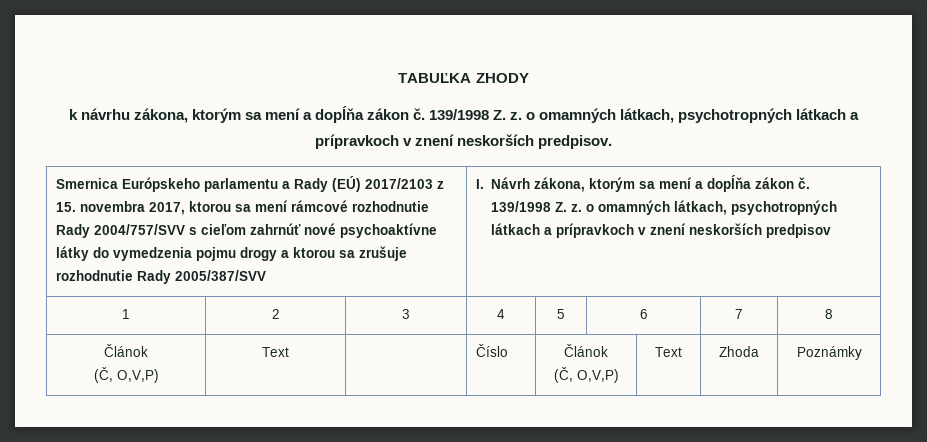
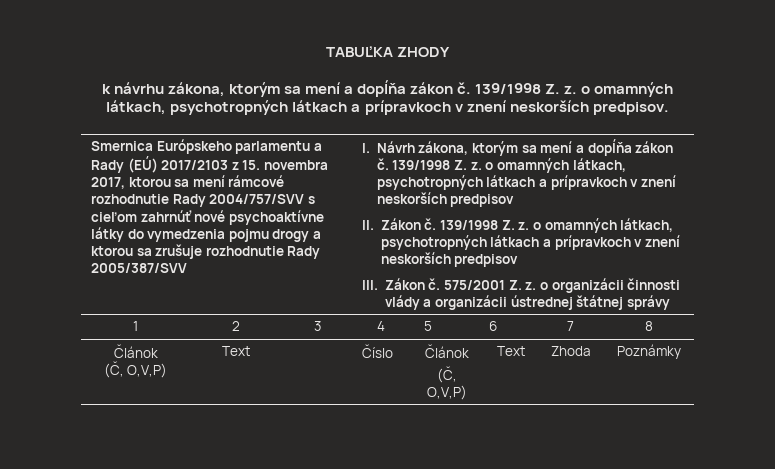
(831, 231) none -> [361,218,674,233] [380,235,680,250] [380,252,519,267] [361,278,681,293] [384,295,670,310] // II. Zákon č. 139/1998 Z. z. o omamných látkach, psychotropných látkach a prípravkoch v znení neskorších predpisov // III. Zákon č. 575/2001 Z. z. o organizácii činnosti vlády a organizácii ústrednej štátnej správy

